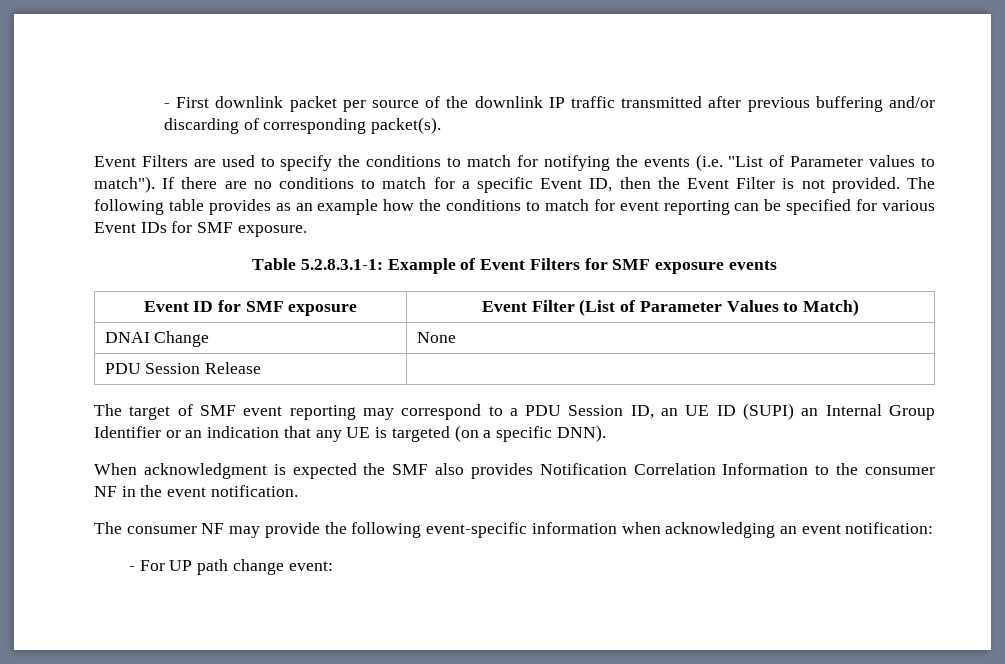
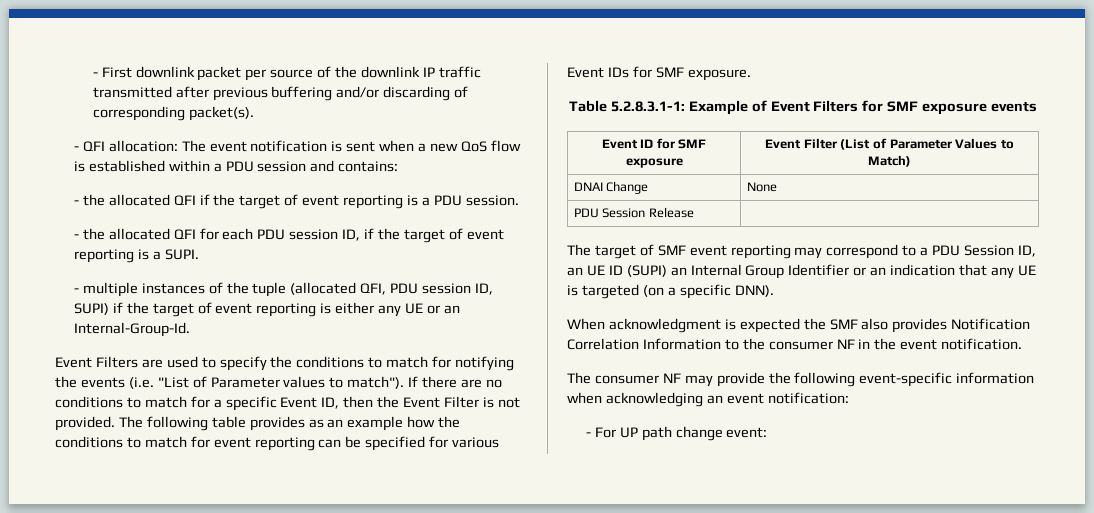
(442, 125) none -> [73,140,521,152] [73,160,399,172] [73,194,519,209] [73,228,504,243] [73,249,199,263] [73,282,493,297] [73,302,460,317] [73,322,190,337] // - QFI allocation: The event notification is sent when a new QoS flow is established within a PDU session and contains: // - the allocated QFI if the target of event reporting is a PDU session. // - the allocated QFI for each PDU session ID, if the target of event reporting is a SUPI. // - multiple instances of the tuple (allocated QFI, PDU session ID, SUPI) if the target of event reporting is either any UE or an Internal-Group-Id.

